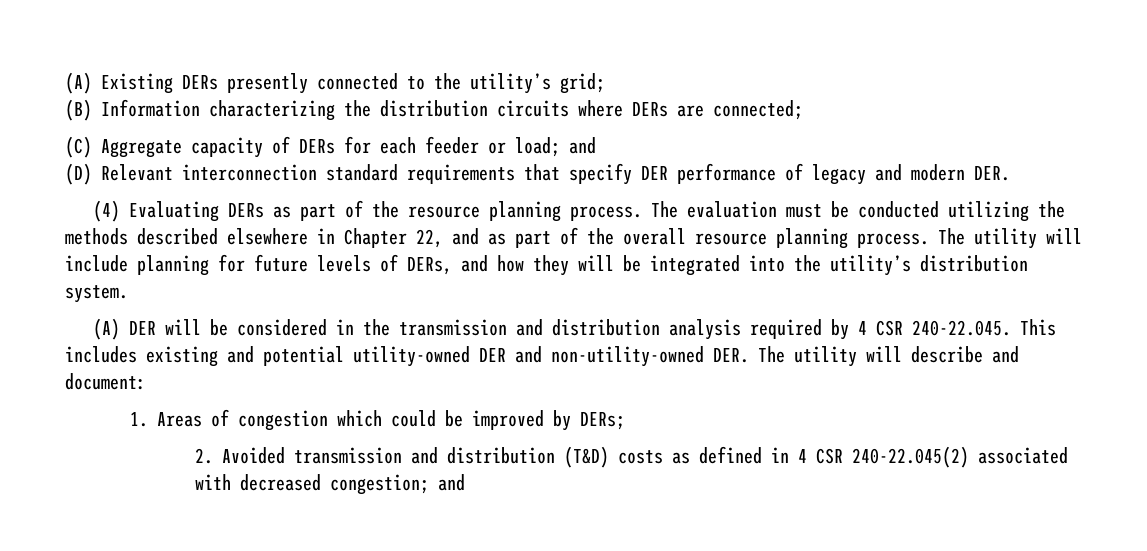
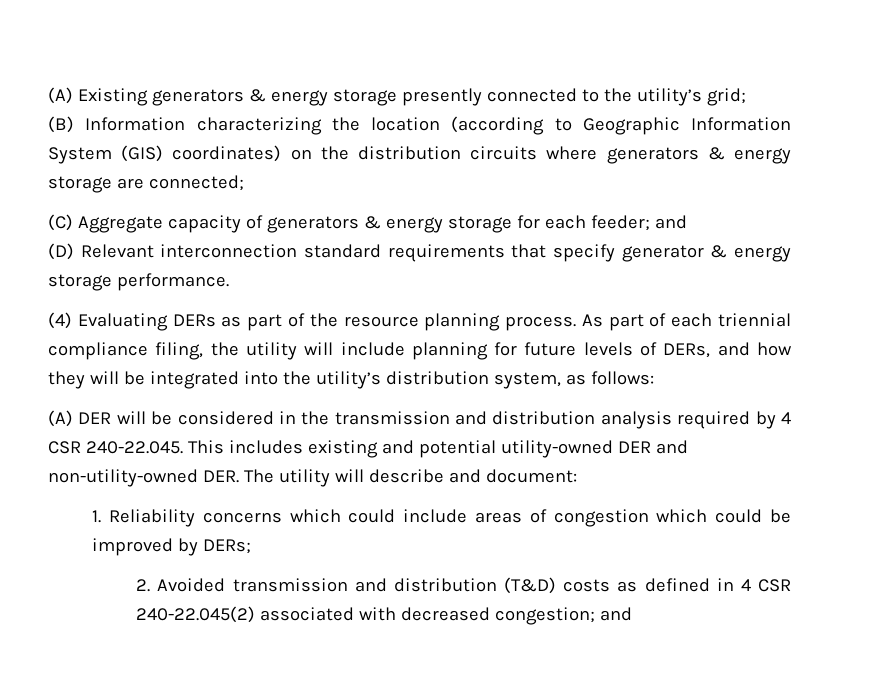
[182,75,218,90] DERs -> [151,89,397,106] generators & energy storage
[380,100,668,117] distribution circuits where DERs -> [371,116,791,135] [48,145,791,164] [48,176,112,193] location (according to Geographic Information System (GIS) coordinates) on the distribution circuits where generators & energy storage
[299,136,560,157] DERs for each feeder or load; -> [266,215,650,233] generators & energy storage for each feeder;
[641,163,1010,185] DER performance of legacy and modern DER. -> [621,245,791,262] [48,273,229,291] generator & energy storage performance.
[650,201,1065,222] [65,227,965,249] The evaluation must be conducted utilizing the methods described elsewhere in Chapter 22, and as part of the overall resource planning process. The -> [581,313,792,331] [48,342,239,360] As part of each triennial compliance filing, the
[65,285,128,303] system. -> [493,371,654,389] system, as follows:
[156,412,202,427] Areas -> [108,509,522,527] Reliability concerns which could include areas

